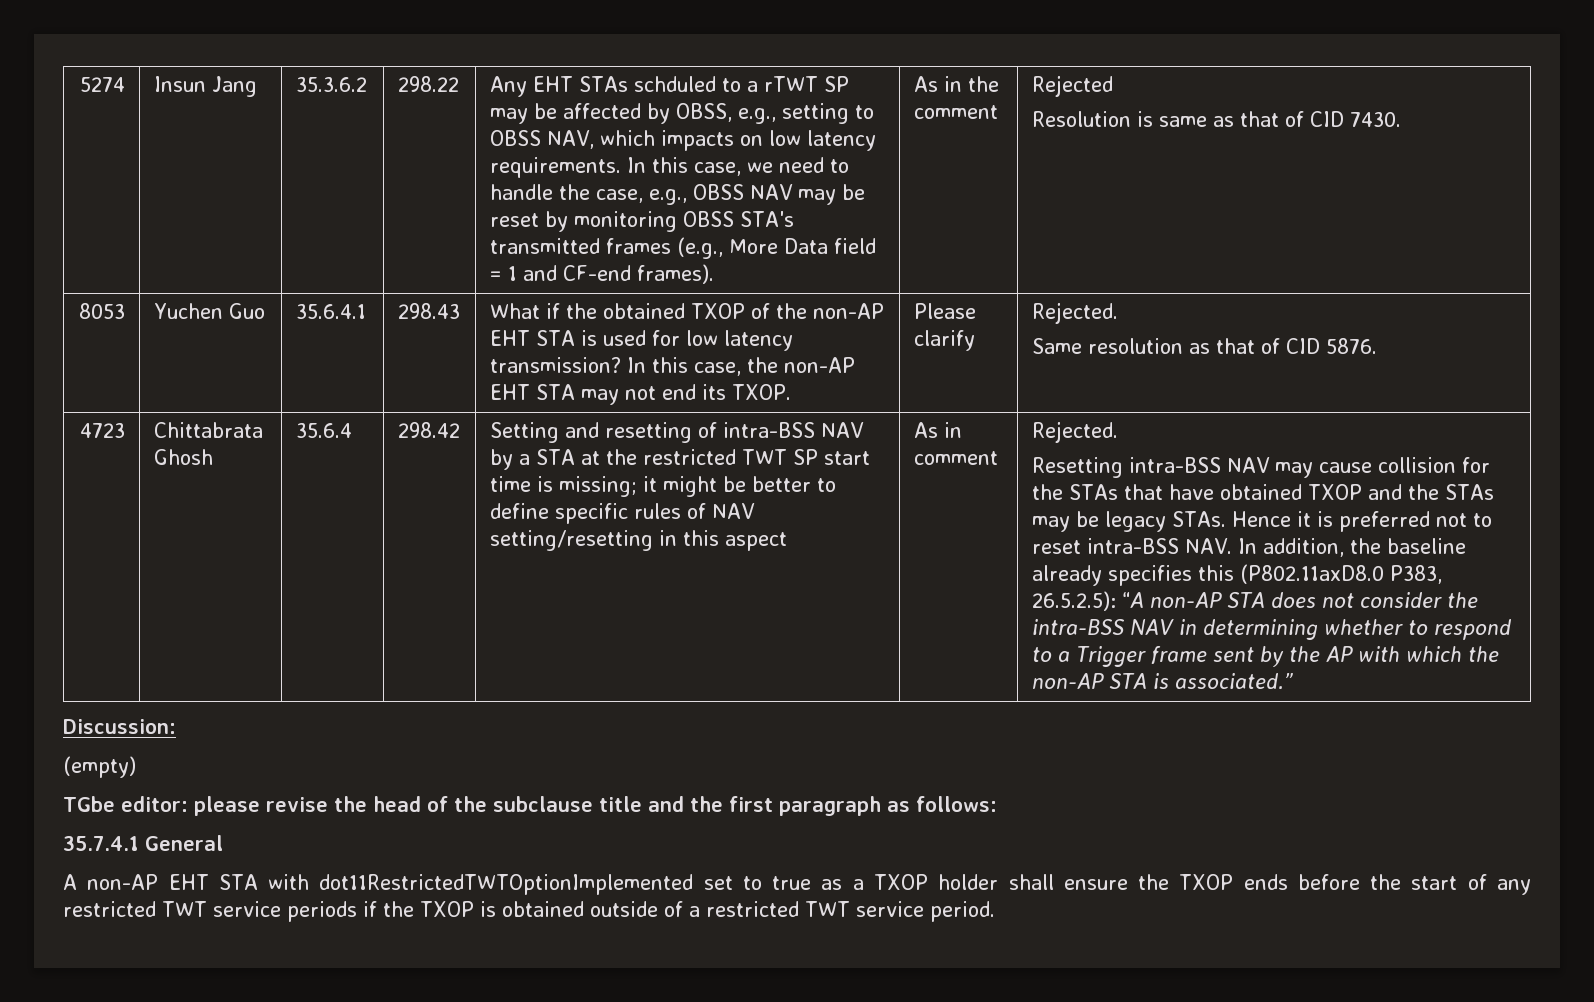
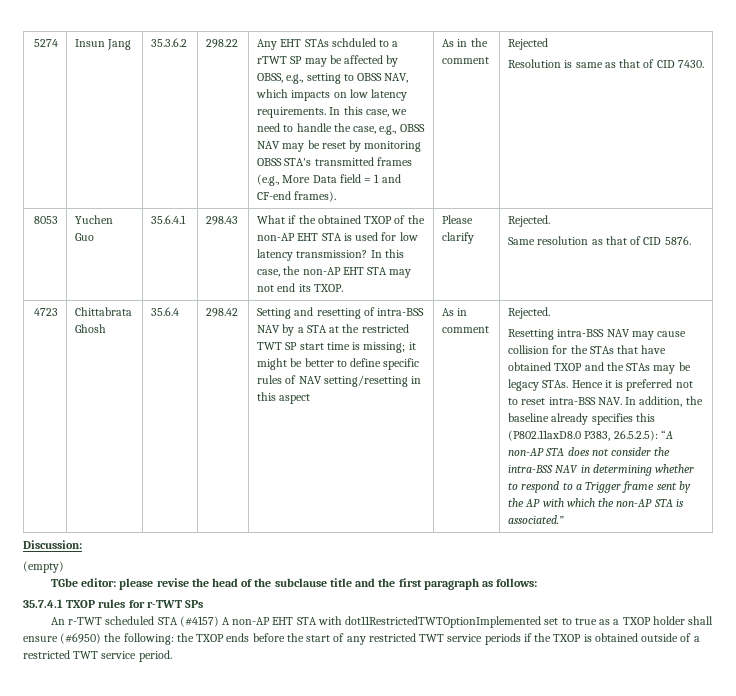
[144,835,223,851] General // -> [66,599,204,608] [50,616,219,627] TXOP rules for r-TWT SPs // An r-TWT scheduled STA (#4157)
(1128, 884) none -> [60,633,174,645] (#6950) the following:

